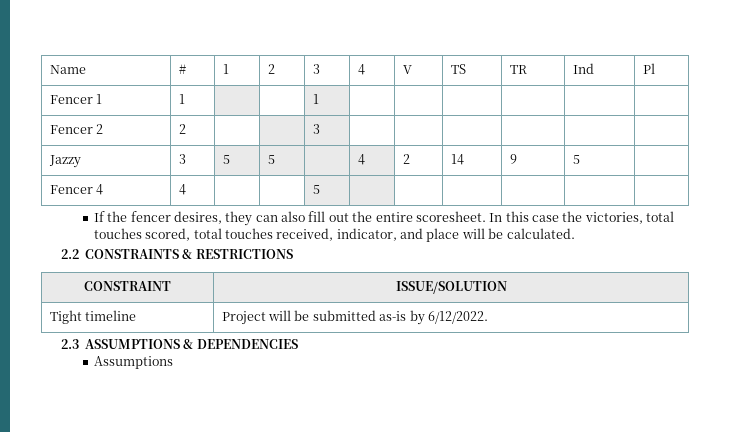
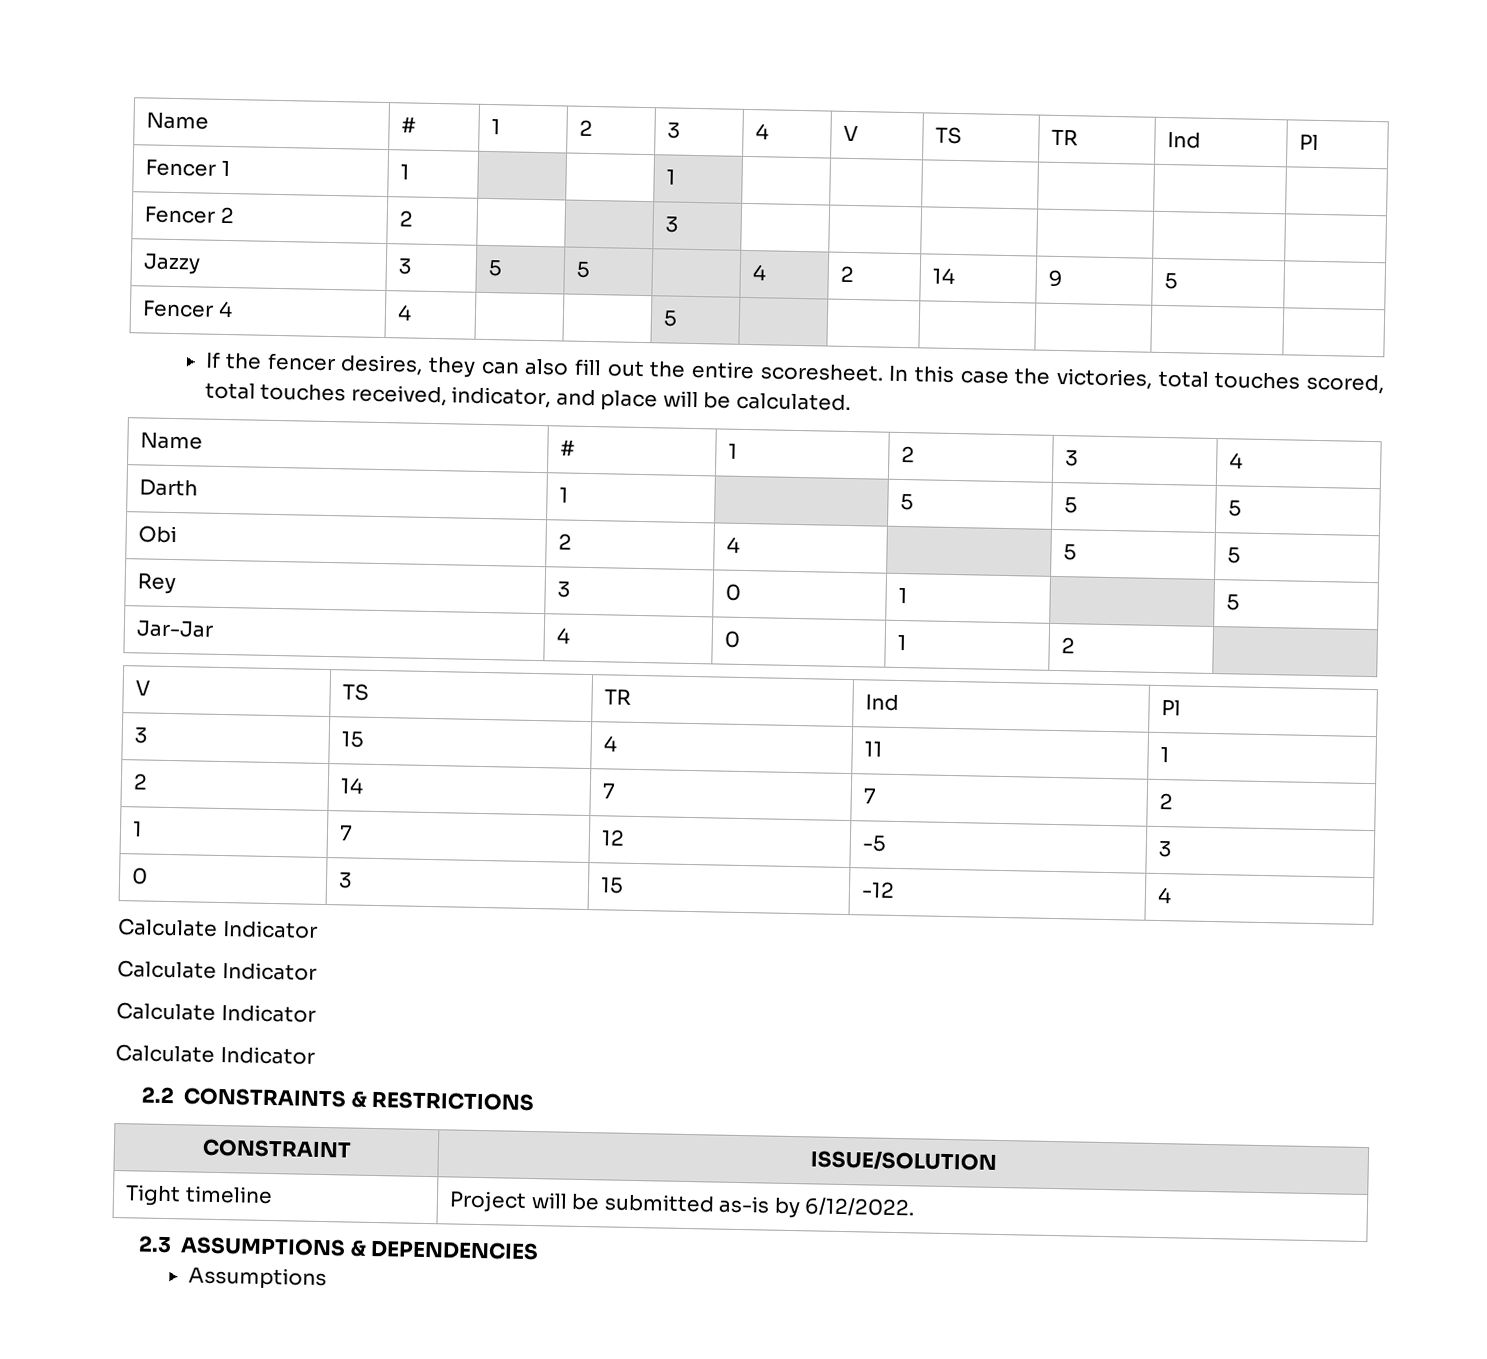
(575, 233) none -> [140,432,204,450] [560,440,576,456] [728,443,739,459] [901,445,916,463] [1065,450,1080,467] [1229,452,1244,469] [139,478,199,497] [559,487,570,503] [900,493,915,511] [1064,497,1079,514] [1228,500,1243,517] [138,525,178,544] [558,533,573,550] [726,536,741,553] [1063,544,1078,561] [1227,547,1242,564] [137,572,177,595] [557,581,572,598] [725,583,742,601] [898,587,909,604] [1226,594,1241,611] [136,620,215,638] [556,627,571,644] [724,630,741,648] [897,634,908,651] [1061,637,1076,654] [135,680,152,696] [342,683,370,701] [604,688,632,705] [865,694,900,711] [1161,699,1182,716] [134,727,149,744] [341,731,365,748] [603,735,618,752] [864,741,884,757] [1160,747,1171,763] [133,773,149,790] [340,777,365,794] [602,783,616,799] [863,788,877,804] [1159,793,1174,810] [132,821,144,837] [339,825,354,841] [601,829,626,846] [862,835,888,852] [1158,841,1173,858] [131,867,149,885] [338,872,354,889] [600,877,625,894] [861,881,896,898] [1157,886,1173,904] [117,918,318,939] [117,960,317,981] [116,1002,316,1023] [115,1044,315,1065] // Name | # | 1 | 2 | 3 | 4 // Darth | 1 | | 5 | 5 | 5 // Obi | 2 | 4 | | 5 | 5 // Rey | 3 | 0 | 1 | | 5 // Jar-Jar | 4 | 0 | 1 | 2 | // V | TS | TR | Ind | Pl // 3 | 15 | 4 | 11 | 1 // 2 | 14 | 7 | 7 | 2 // 1 | 7 | 12 | -5 | 3 // 0 | 3 | 15 | -12 | 4 // Calculate Indicator // Calculate Indicator // Calculate Indicator // Calculate Indicator

